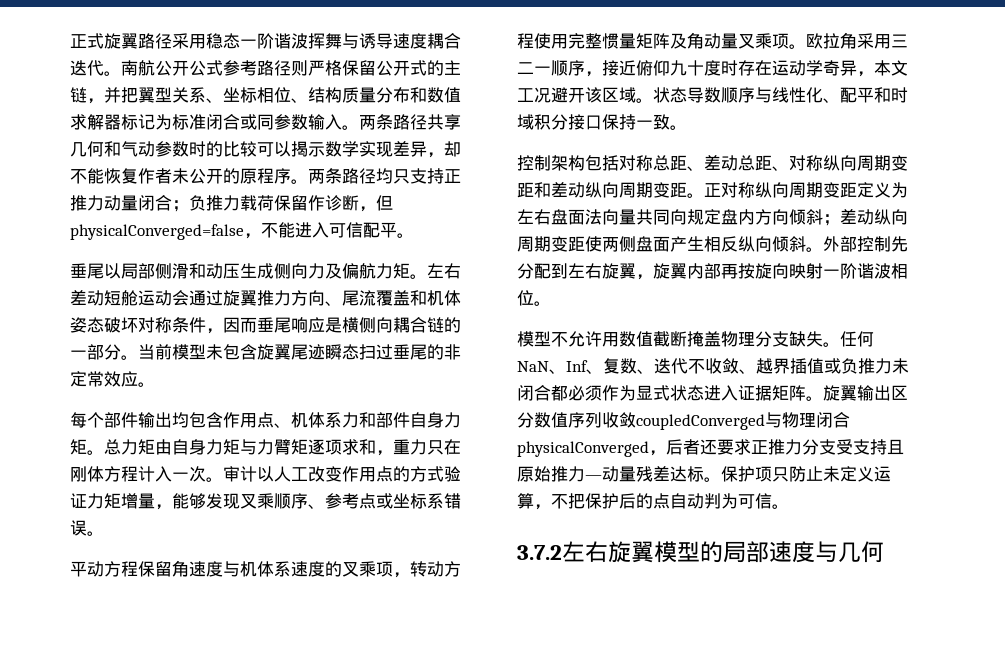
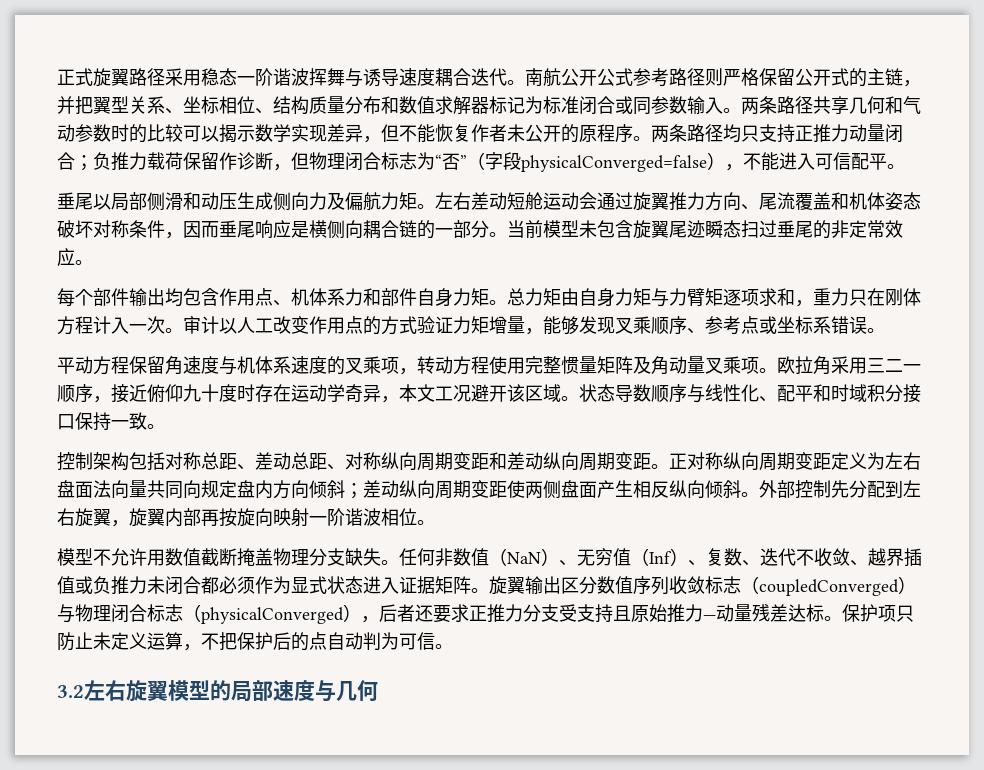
[444,141,461,157] 却 -> [381,124,399,142] 但
[70,224,244,240] physicalConverged=false -> [309,152,725,172] 物理闭合标志为“否”（字段physicalConverged=false）
[517,360,588,374] NaN、Inf -> [435,548,688,566] 非数值（NaN）、无穷值（Inf）
[636,412,850,430] [517,441,649,457] coupledConverged与物理闭合physicalConverged -> [705,576,916,596] [57,604,361,624] 标志（coupledConverged）与物理闭合标志（physicalConverged）
[517,545,562,560] 3.7.2 -> [57,685,84,698] 3.2

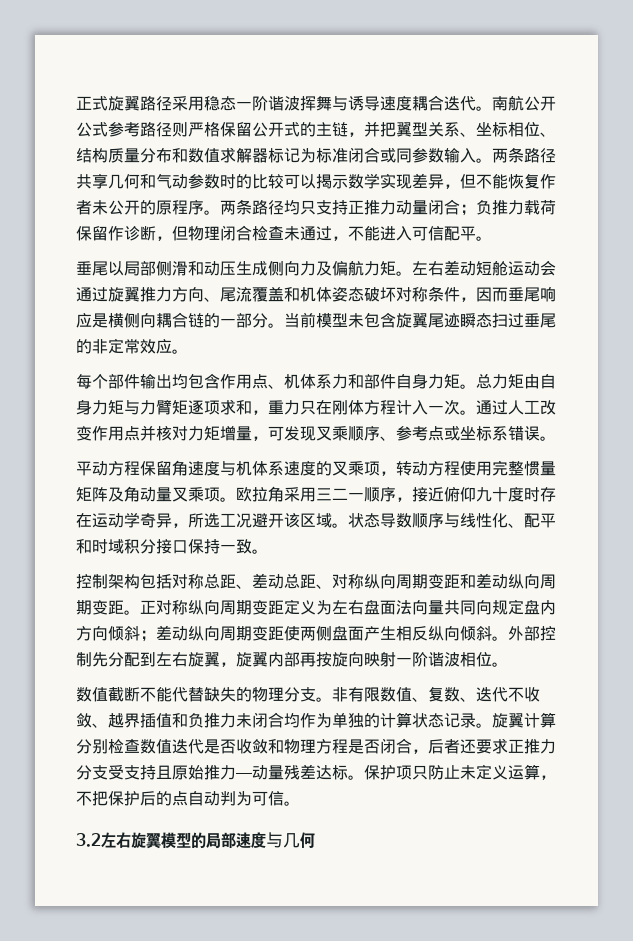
[381,152,725,172] 标志为“否”（字段physicalConverged=false） -> [252,226,332,241] 检查未通过
[183,316,237,334] 审计以 -> [476,400,508,415] 通过
[363,316,453,335] 的方式验证 -> [140,425,188,441] 并核对
[543,316,579,335] 能够 -> [268,426,284,441] 可
[399,384,435,402] 本文 -> [188,513,220,528] 所选
[57,548,688,566] 模型不允许用数值截断掩盖物理分支缺失。任何非数值（NaN）、无穷值（Inf） -> [76,687,412,702] 数值截断不能代替缺失的物理分支。非有限数值
[75,576,93,594] 或 -> [172,713,188,728] 和
[201,576,916,596] [57,604,361,624] 都必须作为显式状态进入证据矩阵。旋翼输出区分数值序列收敛标志（coupledConverged）与物理闭合标志（physicalConverged） -> [284,712,556,728] [76,738,412,754] 均作为单独的计算状态记录。旋翼计算分别检查数值迭代是否收敛和物理方程是否闭合

